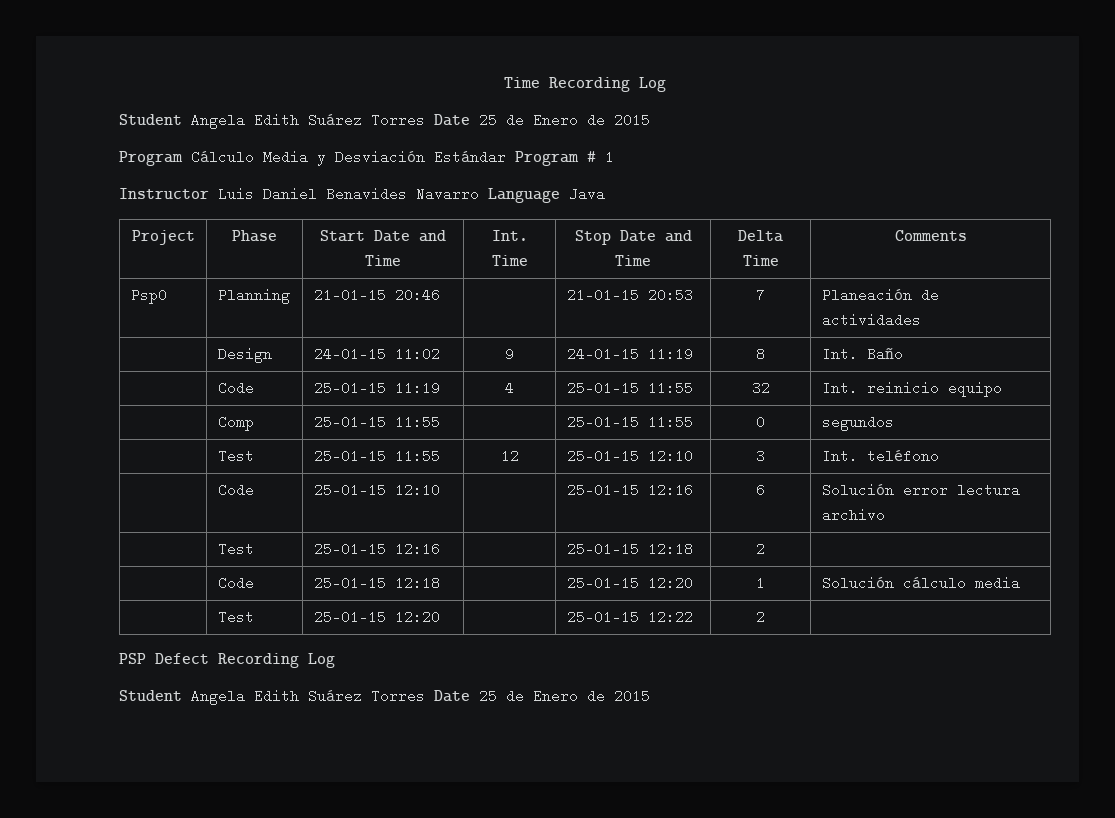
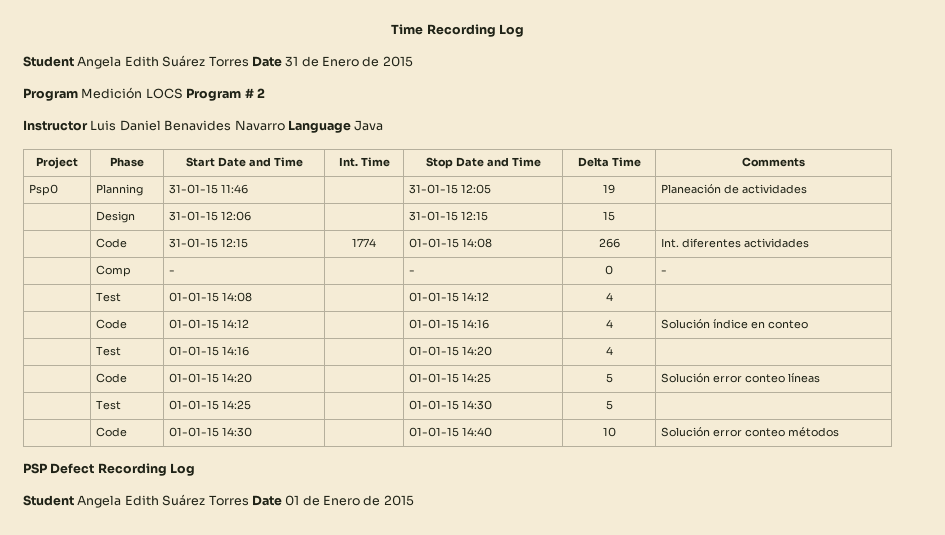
[479,113,497,127] 25 -> [285,56,299,67] 31
[191,150,506,166] Cálculo Media y Desviación Estándar -> [81,87,183,99] Medición LOCS
[605,150,614,164] 1 -> [256,88,265,98] 2
[313,288,440,302] [566,288,693,302] [756,288,765,302] 21-01-15 20:46 | | 21-01-15 20:53 | 7 -> [169,184,249,194] [409,184,492,194] [603,184,615,194] 31-01-15 11:46 | | 31-01-15 12:05 | 19
[313,347,440,361] [505,347,514,361] [566,347,693,361] [756,347,765,361] [821,347,903,361] [217,381,254,395] [313,381,440,395] [505,381,514,395] [566,381,693,395] [751,381,770,395] [821,381,1002,397] [217,415,254,431] [313,415,440,429] [566,415,693,429] [756,415,765,429] [821,415,894,431] [217,449,254,463] [313,449,440,463] [500,449,519,463] [566,449,693,463] [756,449,765,463] [821,449,939,463] [217,483,254,497] [313,483,440,497] [566,483,693,497] [756,483,765,497] [821,483,1020,497] [821,508,885,522] [217,542,254,556] [313,542,440,556] [566,542,693,556] [756,542,765,556] [217,576,254,590] [313,576,440,590] [566,576,693,590] [756,576,765,590] [821,576,1020,590] [217,610,254,624] [313,610,440,624] [566,610,693,624] [756,610,765,624] 24-01-15 11:02 | 9 | 24-01-15 11:19 | 8 | Int. Baño // | Code | 25-01-15 11:19 | 4 | 25-01-15 11:55 | 32 | Int. reinicio equipo // | Comp | 25-01-15 11:55 | | 25-01-15 11:55 | 0 | segundos // | Test | 25-01-15 11:55 | 12 | 25-01-15 12:10 | 3 | Int. teléfono // | Code | 25-01-15 12:10 | | 25-01-15 12:16 | 6 | Solución error lectura archivo // | Test | 25-01-15 12:16 | | 25-01-15 12:18 | 2 | // | Code | 25-01-15 12:18 | | 25-01-15 12:20 | 1 | Solución cálculo media // | Test | 25-01-15 12:20 | | 25-01-15 12:22 | 2 | -> [169,211,252,221] [409,211,489,221] [603,211,615,221] [96,238,128,248] [169,238,249,248] [352,238,376,247] [409,238,493,248] [598,238,620,248] [661,238,810,248] [96,265,132,277] [169,270,176,274] [409,270,416,274] [605,265,613,275] [661,270,668,274] [96,292,122,302] [169,292,253,302] [409,292,490,302] [605,292,613,301] [96,319,128,329] [169,319,250,329] [409,319,490,329] [605,319,613,328] [661,319,809,329] [96,346,122,356] [169,346,250,356] [409,346,493,356] [605,346,613,355] [96,373,128,383] [169,373,253,383] [409,373,492,383] [605,373,613,383] [661,373,821,383] [96,400,122,410] [169,400,252,410] [409,400,493,410] [605,400,613,410] [96,427,128,437] [169,427,253,437] [409,427,493,437] [602,427,616,437] [661,427,840,437] 31-01-15 12:06 | | 31-01-15 12:15 | 15 | // | Code | 31-01-15 12:15 | 1774 | 01-01-15 14:08 | 266 | Int. diferentes actividades // | Comp | - | | - | 0 | - // | Test | 01-01-15 14:08 | | 01-01-15 14:12 | 4 | // | Code | 01-01-15 14:12 | | 01-01-15 14:16 | 4 | Solución índice en conteo // | Test | 01-01-15 14:16 | | 01-01-15 14:20 | 4 | // | Code | 01-01-15 14:20 | | 01-01-15 14:25 | 5 | Solución error conteo líneas // | Test | 01-01-15 14:25 | | 01-01-15 14:30 | 5 | // | Code | 01-01-15 14:30 | | 01-01-15 14:40 | 10 | Solución error conteo métodos
[479,689,497,703] 25 -> [285,495,300,506] 01

